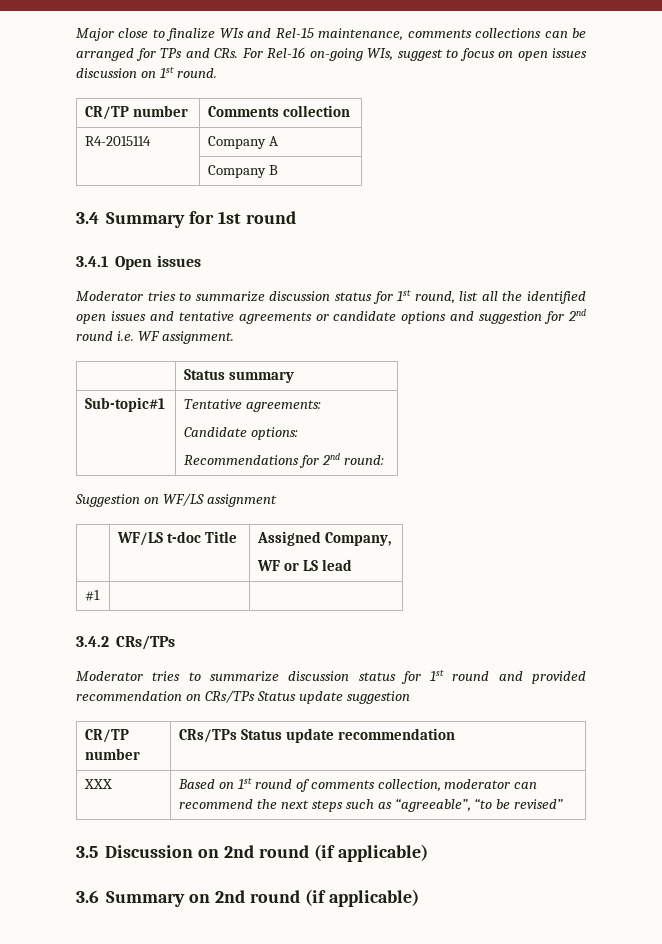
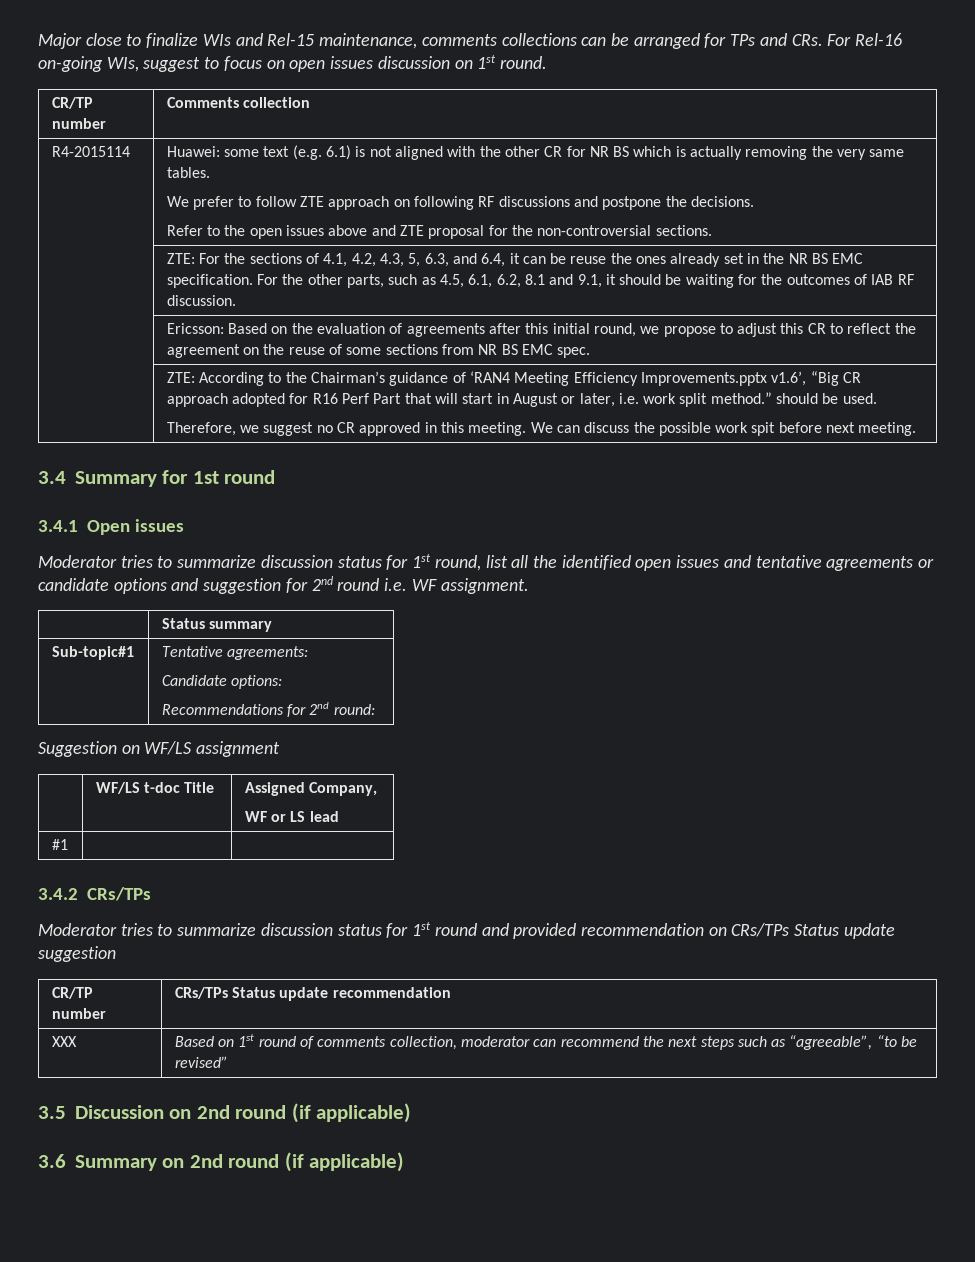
[208,136,278,149] [208,165,278,178] Company A // | Company B -> [166,145,905,160] [166,167,210,178] [166,196,754,210] [166,225,712,239] [166,253,864,267] [166,274,914,288] [166,295,236,306] [166,323,916,337] [166,344,591,358] [166,371,861,386] [166,392,877,407] [166,422,917,436] Huawei: some text (e.g. 6.1) is not aligned with the other CR for NR BS which is actually removing the very same tables. // We prefer to follow ZTE approach on following RF discussions and postpone the decisions. // Refer to the open issues above and ZTE proposal for the non-controversial sections. // | ZTE: For the sections of 4.1, 4.2, 4.3, 5, 6.3, and 6.4, it can be reuse the ones already set in the NR BS EMC specification. For the other parts, such as 4.5, 6.1, 6.2, 8.1 and 9.1, it should be waiting for the outcomes of IAB RF discussion. // | Ericsson: Based on the evaluation of agreements after this initial round, we propose to adjust this CR to reflect the agreement on the reuse of some sections from NR BS EMC spec. // | ZTE: According to the Chairman’s guidance of ‘RAN4 Meeting Efficiency Improvements.pptx v1.6’, “Big CR approach adopted for R16 Perf Part that will start in August or later, i.e. work split method.” should be used. // Therefore, we suggest no CR approved in this meeting. We can discuss the possible work spit before next meeting.

